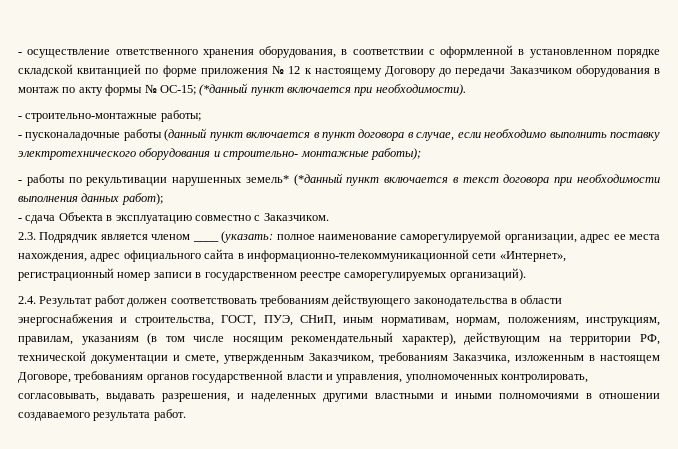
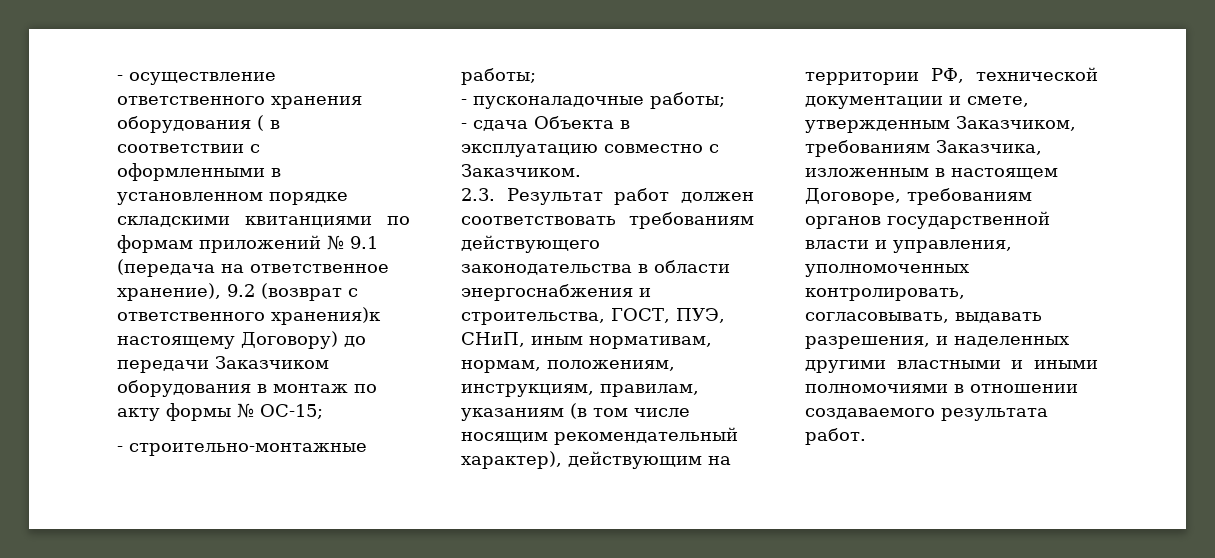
[259,46,337,58] оборудования, -> [117,115,264,133] оборудования (
[440,45,514,58] оформленной -> [117,163,265,181] оформленными
[18,64,436,77] складской квитанцией по форме приложения № 12 к настоящему Договору -> [117,216,410,227] [117,235,378,253] [117,259,389,277] [117,283,358,301] [117,307,381,325] [117,331,338,349] складскими квитанциями по формам приложений № 9.1 (передача на ответственное хранение), 9.2 (возврат с ответственного хранения)к настоящему Договору)
[199,83,466,96] (*данный пункт включается при необходимости). -> (323, 411) none
[123,128,661,141] [18,148,421,160] [18,173,660,186] [18,193,163,205] работы (данный пункт включается в пункт договора в случае, если необходимо выполнить поставку электротехнического оборудования и строительно- монтажные работы); // - работы по рекультивации нарушенных земель* (*данный пункт включается в текст договора при необходимости выполнения данных работ); -> [650,92,725,109] работы;
[39,232,191,243] [192,230,660,243] [18,249,566,262] [18,268,526,281] [18,296,36,304] Подрядчик является членом ____ (указать: полное наименование саморегулируемой организации, адрес ее места нахождения, адрес официального сайта в информационно-телекоммуникационной сети «Интернет», регистрационный номер записи в государственном реестре саморегулируемых организаций). // 2.4. -> (495, 194) none

